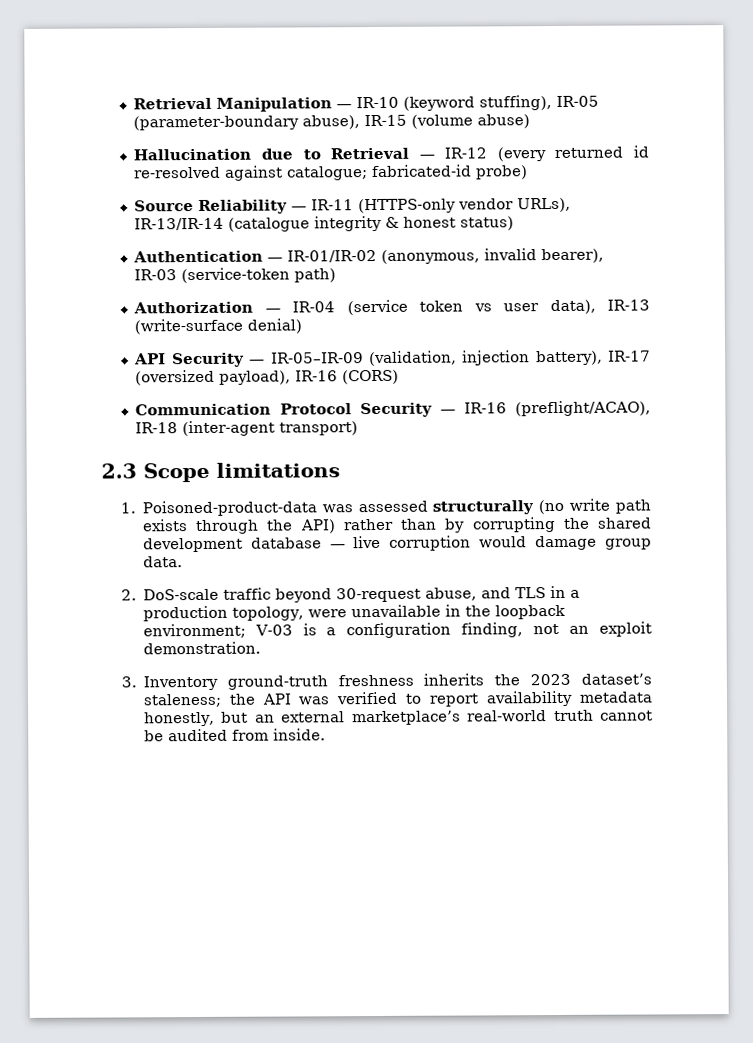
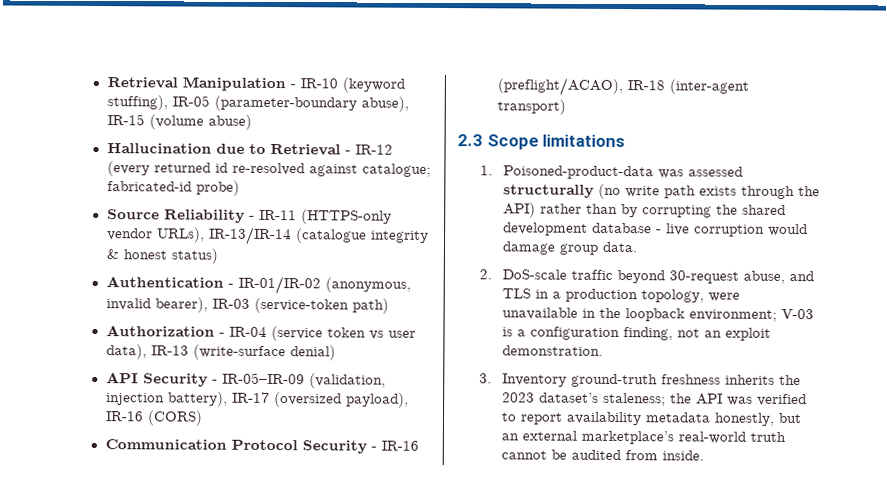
[336,104,353,109] — -> [289,84,296,89] -
[418,154,435,159] — -> [344,150,351,155] -
[291,206,308,211] — -> [248,215,255,220] -
[267,257,284,262] — -> [227,283,234,288] -
[264,308,281,313] — -> [218,332,225,337] -
[249,359,266,364] — -> [211,379,218,384] -
[439,409,456,414] — -> [370,446,377,451] -
[329,544,346,549] — -> [656,229,663,234] -

